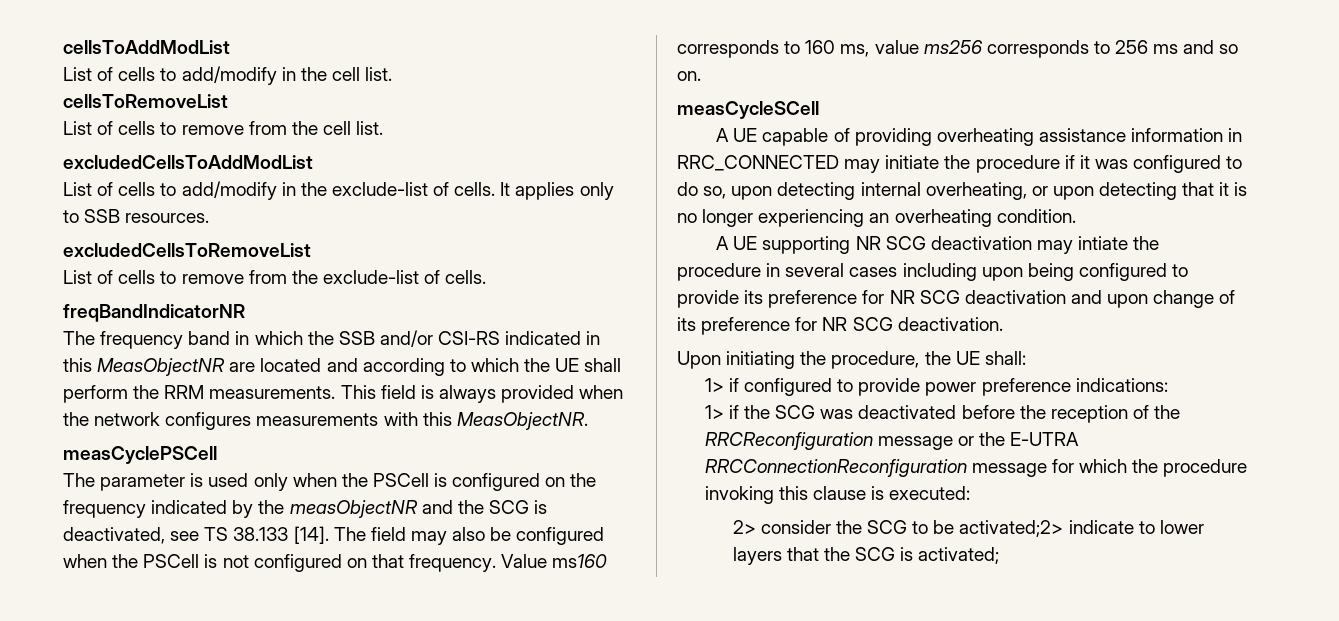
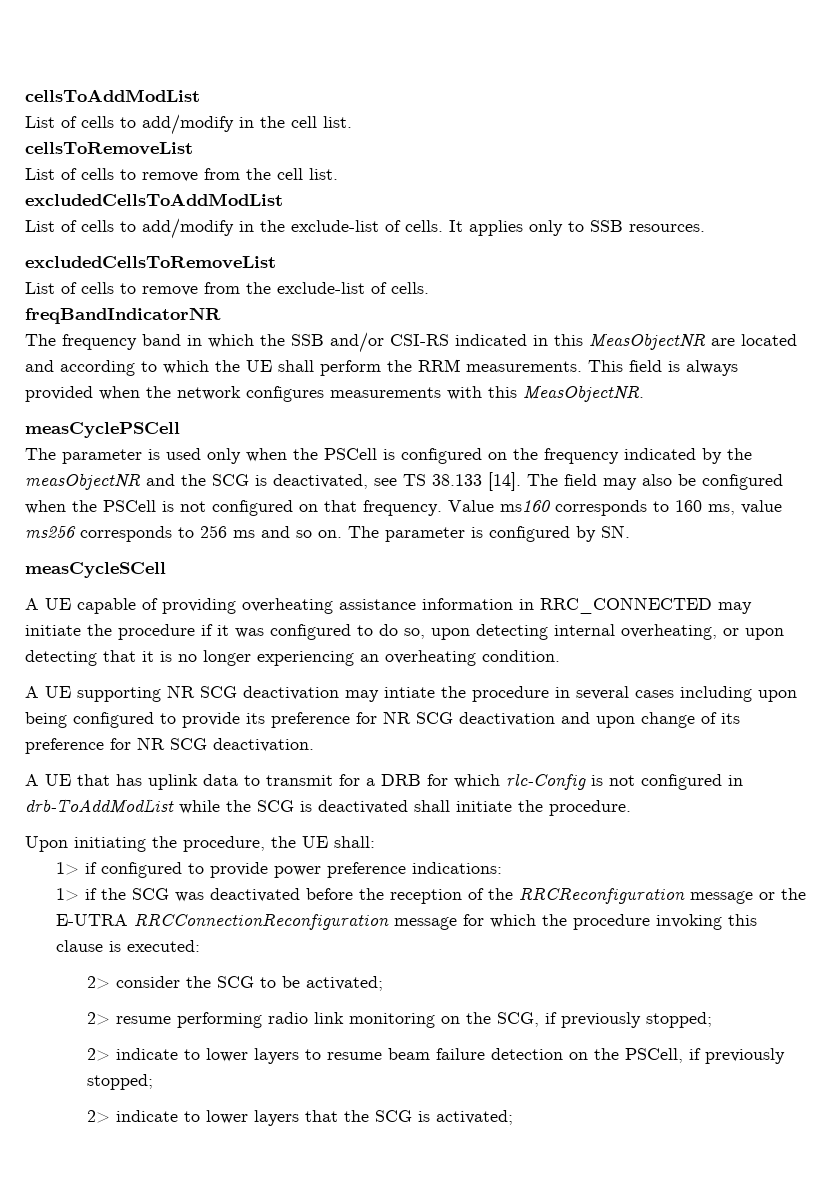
(701, 76) none -> [348,525,630,542] The parameter is configured by SN.
(1003, 324) none -> [25,773,743,790] [25,799,631,816] // A UE that has uplink data to transmit for a DRB for which rlc-Config is not configured in drb-ToAddModList while the SCG is deactivated shall initiate the procedure.
[959,520,1064,537] activated;2> -> [306,976,384,991] [87,1012,713,1028] [87,1048,786,1064] [87,1074,154,1090] [87,1110,111,1123] activated; // 2> resume performing radio link monitoring on the SCG, if previously stopped; // 2> indicate to lower layers to resume beam failure detection on the PSCell, if previously stopped; // 2>

